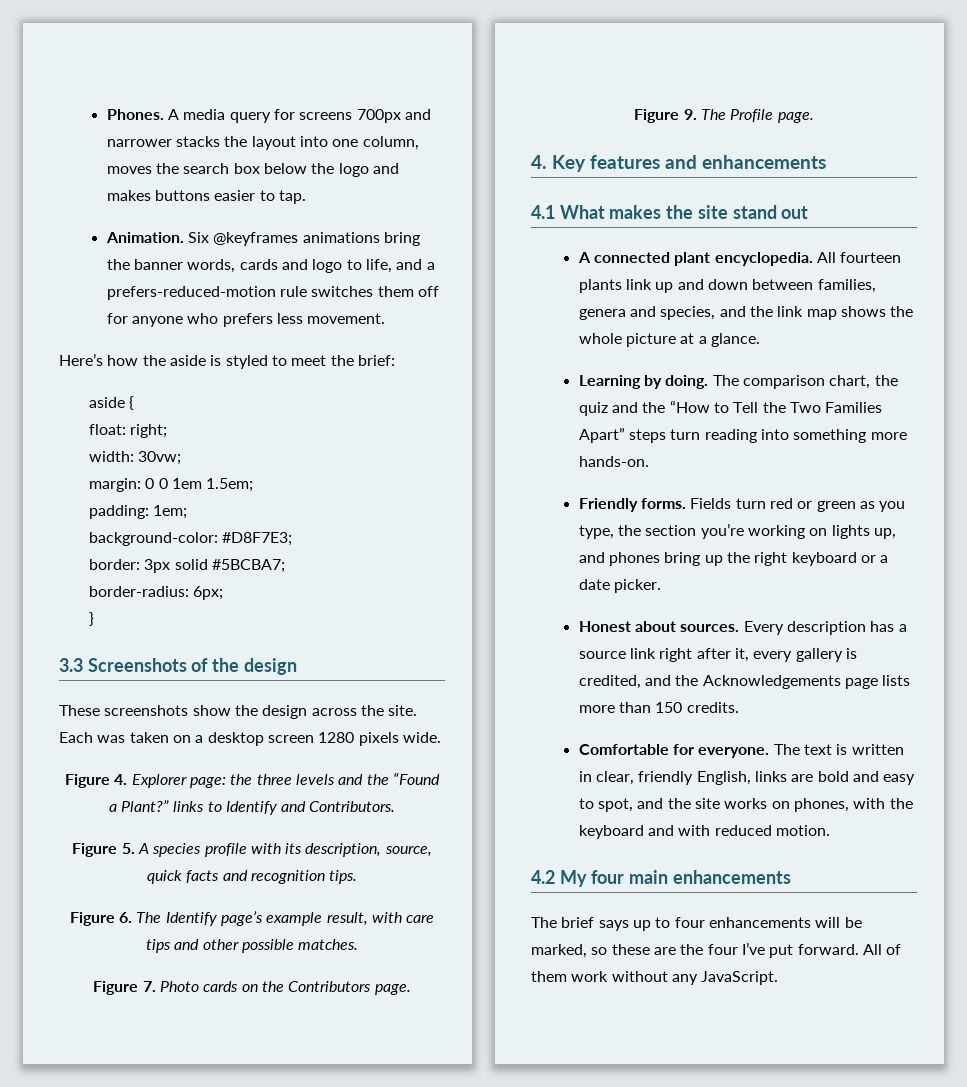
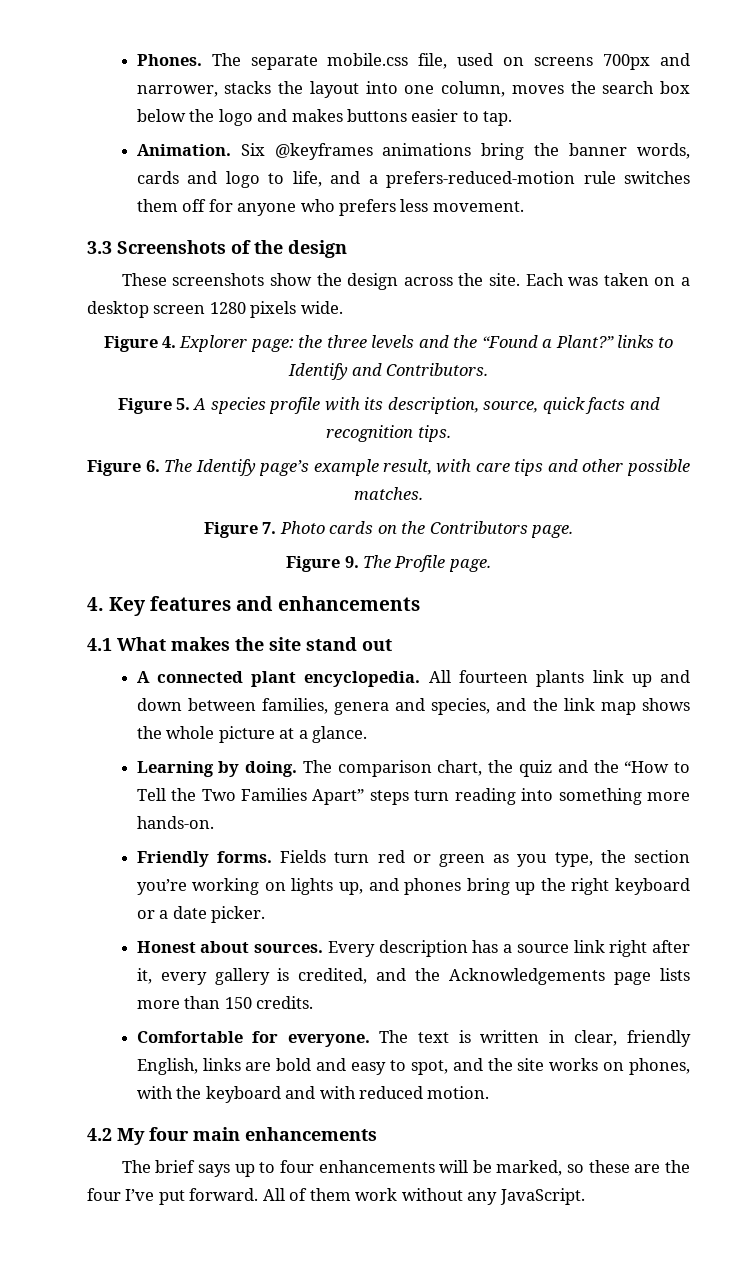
[168,109,296,123] A media query for -> [211,53,525,70] The separate mobile.css file, used on
[106,139,172,147] narrower -> [136,85,218,97] narrower,
[59,353,395,369] [89,396,135,410] [89,424,168,438] [89,451,182,465] [89,478,254,492] [89,505,188,519] [89,532,293,546] [89,559,286,573] [89,586,224,600] [89,612,95,626] // Here’s how the aside is styled to meet the brief: // aside { // float: right; // width: 30vw; // margin: 0 0 1em 1.5em; // padding: 1em; // background-color: #D8F7E3; // border: 3px solid #5BCBA7; // border-radius: 6px; // } -> (524, 206) none

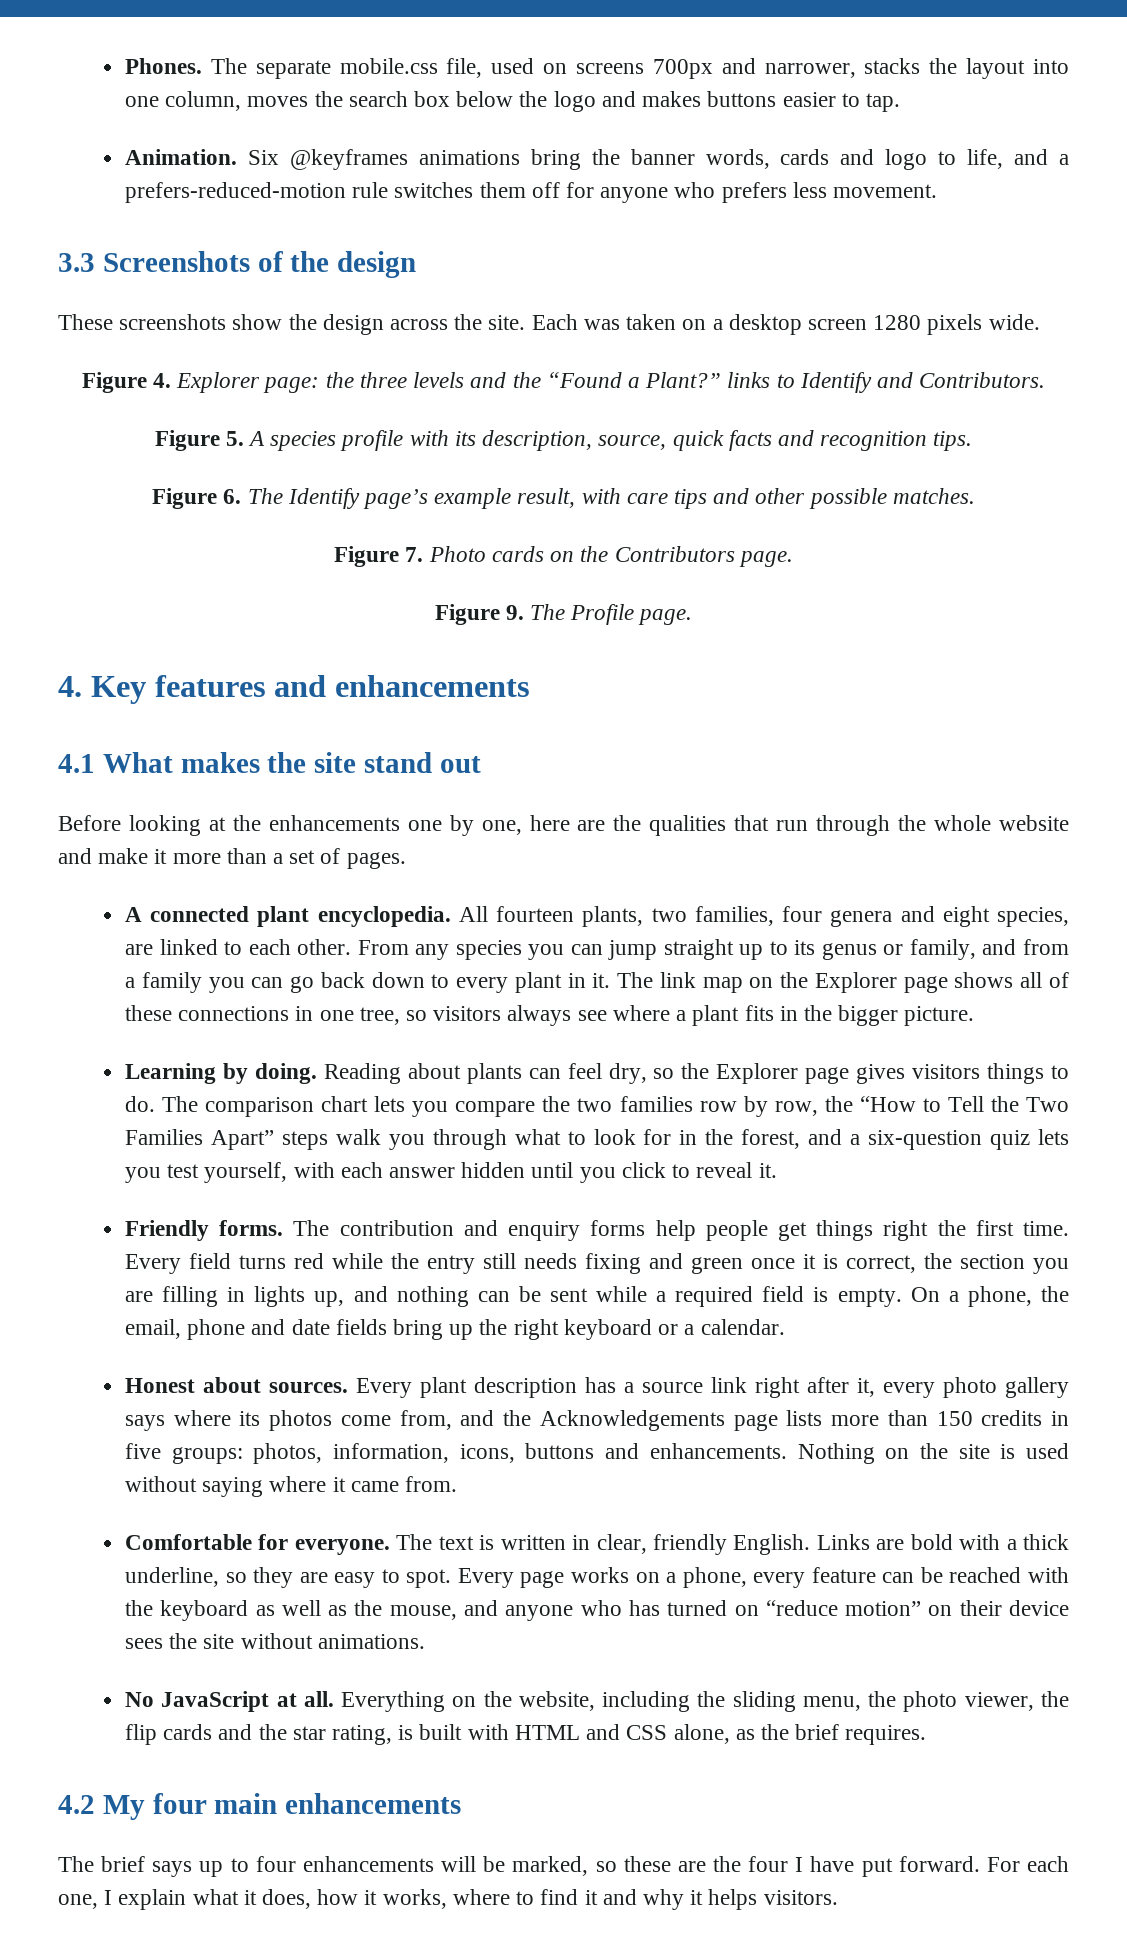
(392, 645) none -> [58,815,1070,836] [58,848,406,869] // Before looking at the enhancements one by one, here are the qualities that run through the whole website and make it more than a set of pages.
[536,670,690,687] [136,698,690,715] [136,726,368,743] [136,760,588,777] plants link up and down between families, genera and species, and the link map shows the whole picture at a glance. // Learning by doing. The comparison chart, the quiz and -> [582,906,1069,927] [125,939,1070,960] [125,972,1069,993] [125,1005,975,1026] [125,1063,1069,1084] [125,1096,818,1117] plants, two families, four genera and eight species, are linked to each other. From any species you can jump straight up to its genus or family, and from a family you can go back down to every plant in it. The link map on the Explorer page shows all of these connections in one tree, so visitors always see where a plant fits in the bigger picture. // Learning by doing. Reading about plants can feel dry, so the Explorer page gives visitors things to do. The comparison chart lets you compare the two families row by row,
[414,788,690,805] [136,816,214,829] [136,850,691,867] [136,878,462,895] turn reading into something more hands-on. // Friendly forms. Fields turn red or green as you type, the section you’re working on lights up, and phones -> [335,1129,1069,1150] [125,1162,777,1183] [125,1220,1070,1241] [125,1253,1069,1274] [125,1286,1070,1307] [125,1319,387,1340] walk you through what to look for in the forest, and a six-question quiz lets you test yourself, with each answer hidden until you click to reveal it. // Friendly forms. The contribution and enquiry forms help people get things right the first time. Every field turns red while the entry still needs fixing and green once it is correct, the section you are filling in lights up, and nothing can be sent while a required field is empty. On a phone, the email, phone and date fields
[172,906,266,923] date picker. -> [700,1319,785,1335] calendar.
(375, 949) none -> [420,1377,468,1398] plant
[214,968,368,985] gallery is credited, -> [943,1377,1070,1398] [125,1410,452,1431] photo gallery says where its photos come from,
[256,996,314,1009] credits. -> [981,1410,1069,1426] [125,1443,1069,1464] [125,1476,458,1497] credits in five groups: photos, information, icons, buttons and enhancements. Nothing on the site is used without saying where it came from.
[136,1058,691,1075] [136,1086,490,1103] English, links are bold and easy to spot, and the site works on phones, with the keyboard and with reduced motion. -> [733,1534,1069,1555] [125,1567,1069,1588] [125,1600,1069,1621] [125,1633,425,1649] [125,1691,1069,1712] [125,1724,927,1745] English. Links are bold with a thick underline, so they are easy to spot. Every page works on a phone, every feature can be reached with the keyboard as well as the mouse, and anyone who has turned on “reduce motion” on their device sees the site without animations. // No JavaScript at all. Everything on the website, including the sliding menu, the photo viewer, the flip cards and the star rating, is built with HTML and CSS alone, as the brief requires.
[125,1188,585,1205] I’ve put forward. All of them work without any JavaScript. -> [795,1856,1069,1877] [58,1889,838,1910] I have put forward. For each one, I explain what it does, how it works, where to find it and why it helps visitors.

